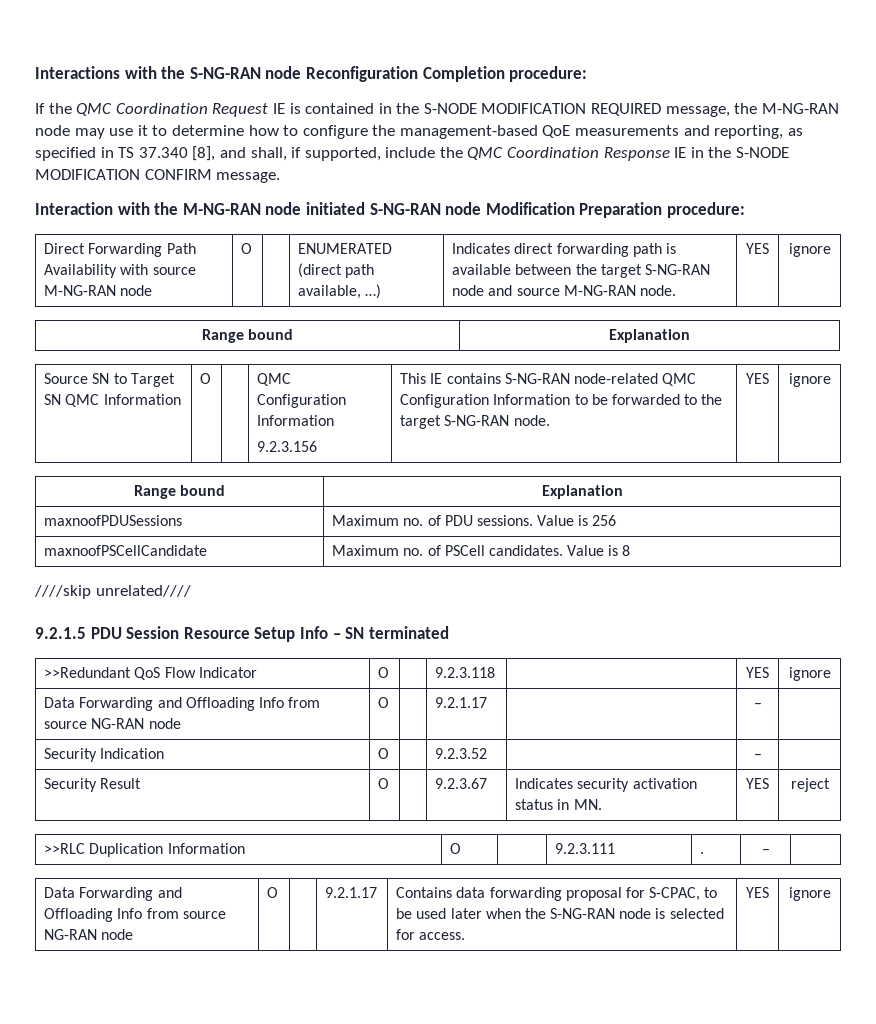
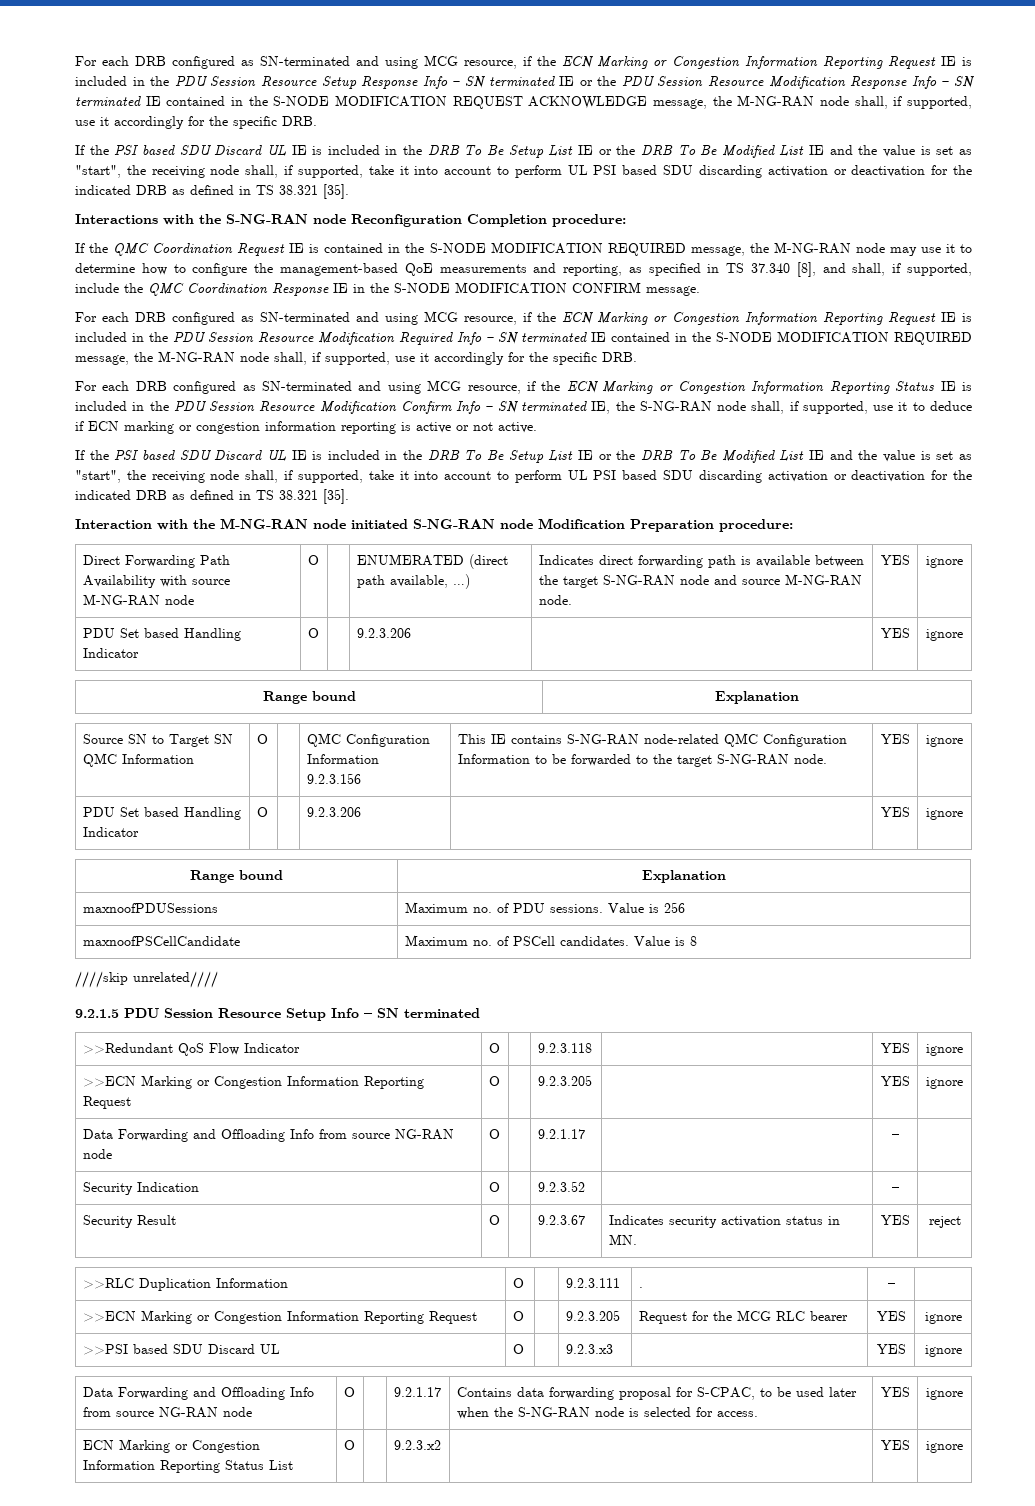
(35, 72) none -> [75,55,972,69] [75,76,975,89] [75,95,972,109] [75,116,317,129] [75,145,972,158] [75,165,973,178] [75,184,349,199] For each DRB configured as SN-terminated and using MCG resource, if the ECN Marking or Congestion Information Reporting Request IE is included in the PDU Session Resource Setup Response Info – SN terminated IE or the PDU Session Resource Modification Response Info – SN terminated IE contained in the S-NODE MODIFICATION REQUEST ACKNOWLEDGE message, the M-NG-RAN node shall, if supported, use it accordingly for the specific DRB. // If the PSI based SDU Discard UL IE is included in the DRB To Be Setup List IE or the DRB To Be Modified List IE and the value is set as "start", the receiving node shall, if supported, take it into account to perform UL PSI based SDU discarding activation or deactivation for the indicated DRB as defined in TS 38.321 [35]. //
(281, 177) none -> [75,311,972,325] [75,331,972,345] [75,351,637,365] [75,380,972,394] [75,401,972,414] [75,421,537,434] [75,450,972,463] [75,470,973,483] [75,489,349,504] // For each DRB configured as SN-terminated and using MCG resource, if the ECN Marking or Congestion Information Reporting Request IE is included in the PDU Session Resource Modification Required Info – SN terminated IE contained in the S-NODE MODIFICATION REQUIRED message, the M-NG-RAN node shall, if supported, use it accordingly for the specific DRB. // For each DRB configured as SN-terminated and using MCG resource, if the ECN Marking or Congestion Information Reporting Status IE is included in the PDU Session Resource Modification Confirm Info – SN terminated IE, the S-NG-RAN node shall, if supported, use it to deduce if ECN marking or congestion information reporting is active or not active. // If the PSI based SDU Discard UL IE is included in the DRB To Be Setup List IE or the DRB To Be Modified List IE and the value is set as "start", the receiving node shall, if supported, take it into account to perform UL PSI based SDU discarding activation or deactivation for the indicated DRB as defined in TS 38.321 [35].
(831, 250) none -> [82,628,241,641] [82,648,139,658] [307,628,319,638] [356,628,411,638] [880,628,910,638] [926,629,963,641] // PDU Set based Handling Indicator | O | | 9.2.3.206 | | YES | ignore
(831, 380) none -> [82,807,241,820] [82,827,139,837] [256,807,268,817] [306,807,361,817] [880,807,910,817] [926,808,963,820] // PDU Set based Handling Indicator | O | | 9.2.3.206 | | YES | ignore
(831, 674) none -> [82,1075,424,1089] [82,1096,131,1109] [488,1076,500,1086] [537,1075,592,1086] [880,1076,910,1086] [926,1077,963,1089] // >>ECN Marking or Congestion Information Reporting Request | O | | 9.2.3.205 | | YES | ignore
(770, 851) none -> [82,1310,477,1324] [512,1311,524,1321] [565,1310,620,1321] [638,1310,848,1324] [876,1311,906,1321] [924,1312,962,1324] [82,1344,280,1355] [512,1344,524,1354] [565,1344,613,1354] [876,1344,906,1354] [924,1345,962,1357] // >>ECN Marking or Congestion Information Reporting Request | O | | 9.2.3.205 | Request for the MCG RLC bearer | YES | ignore // >>PSI based SDU Discard UL | O | | 9.2.3.x3 | | YES | ignore
(831, 894) none -> [82,1439,260,1453] [82,1460,293,1473] [343,1440,355,1450] [393,1440,441,1450] [880,1440,910,1450] [926,1441,963,1453] // ECN Marking or Congestion Information Reporting Status List | O | | 9.2.3.x2 | | YES | ignore

